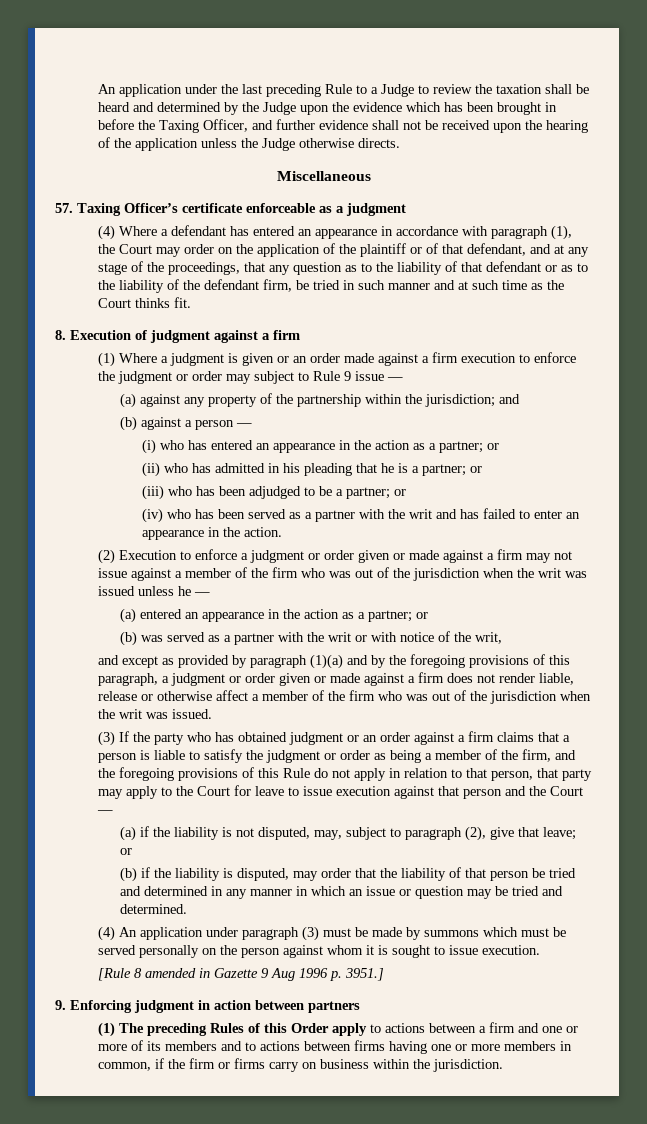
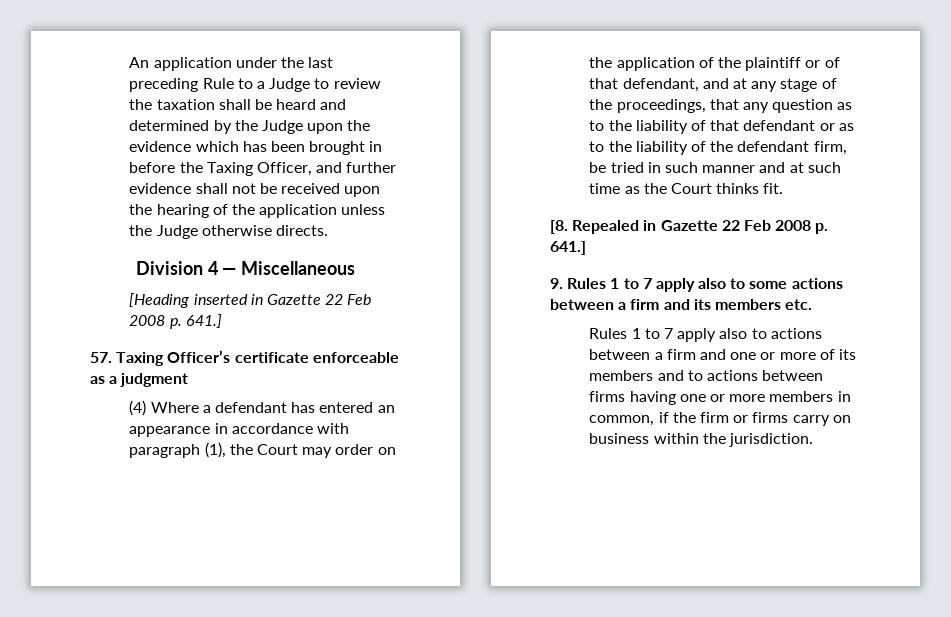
[276,171,371,181] Miscellaneous -> [135,261,356,275] [129,293,372,308] [129,314,222,329] Division 4 — Miscellaneous // [Heading inserted in Gazette 22 Feb 2008 p. 641.]
[55,330,300,343] [98,352,577,367] [98,371,404,384] [120,393,521,408] [120,416,253,431] [141,439,499,454] [141,462,482,477] [141,485,406,500] [141,508,580,523] [141,527,282,540] [98,549,573,564] [98,567,588,581] [98,586,211,596] [120,608,429,623] [120,631,503,646] [98,654,571,669] [98,672,575,686] [98,690,592,704] [98,709,213,719] [98,731,571,746] [98,749,577,763] [98,767,593,781] [98,785,584,799] [97,810,114,814] [120,826,577,841] [120,848,133,855] [120,867,577,882] [120,886,564,899] [120,904,188,914] [98,926,567,941] [98,945,541,958] [98,968,385,981] [55,1000,360,1013] [98,1022,368,1037] 8. Execution of judgment against a firm // (1) Where a judgment is given or an order made against a firm execution to enforce the judgment or order may subject to Rule 9 issue — // (a) against any property of the partnership within the jurisdiction; and // (b) against a person — // (i) who has entered an appearance in the action as a partner; or // (ii) who has admitted in his pleading that he is a partner; or // (iii) who has been adjudged to be a partner; or // (iv) who has been served as a partner with the writ and has failed to enter an appearance in the action. // (2) Execution to enforce a judgment or order given or made against a firm may not issue against a member of the firm who was out of the jurisdiction when the writ was issued unless he — // (a) entered an appearance in the action as a partner; or // (b) was served as a partner with the writ or with notice of the writ, // and except as provided by paragraph (1)(a) and by the foregoing provisions of this paragraph, a judgment or order given or made against a firm does not render liable, release or otherwise affect a member of the firm who was out of the jurisdiction when the writ was issued. // (3) If the party who has obtained judgment or an order against a firm claims that a person is liable to satisfy the judgment or order as being a member of the firm, and the foregoing provisions of this Rule do not apply in relation to that person, that party may apply to the Court for leave to issue execution against that person and the Court — // (a) if the liability is not disputed, may, subject to paragraph (2), give that leave; or // (b) if the liability is disputed, may order that the liability of that person be tried and determined in any manner in which an issue or question may be tried and determined. // (4) An application under paragraph (3) must be made by summons which must be served personally on the person against whom it is sought to issue execution. // [Rule 8 amended in Gazette 9 Aug 1996 p. 3951.] // 9. Enforcing judgment in action between partners // (1) The preceding Rules of this Order apply -> [550,220,829,234] [550,241,586,255] [550,278,843,292] [550,299,813,310] [589,328,748,342] [8. Repealed in Gazette 22 Feb 2008 p. 641.] // 9. Rules 1 to 7 apply also to some actions between a firm and its members etc. // Rules 1 to 7 apply also

